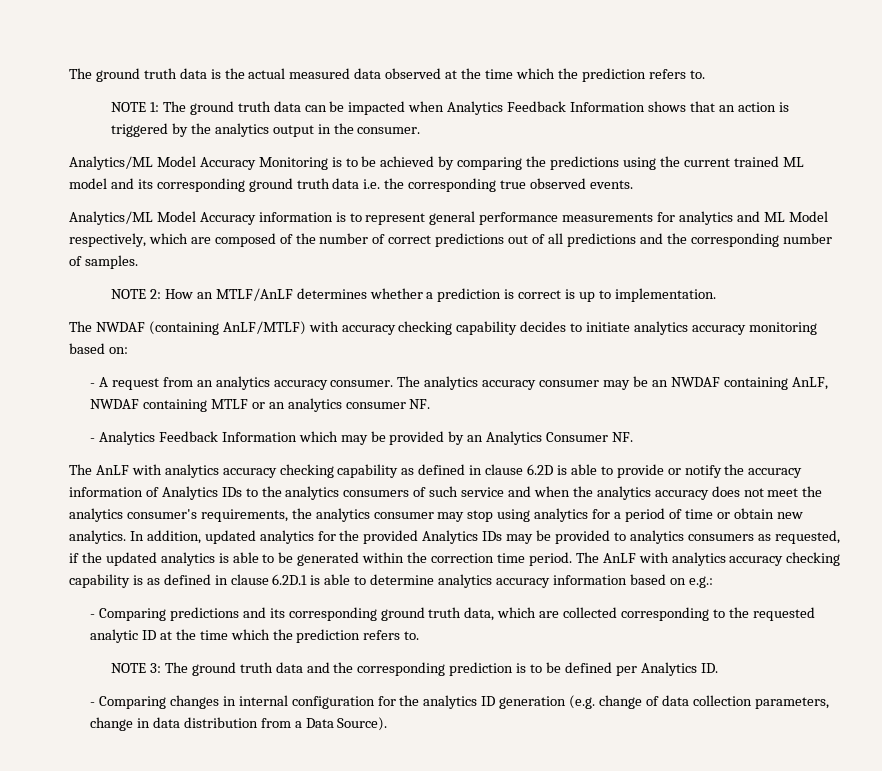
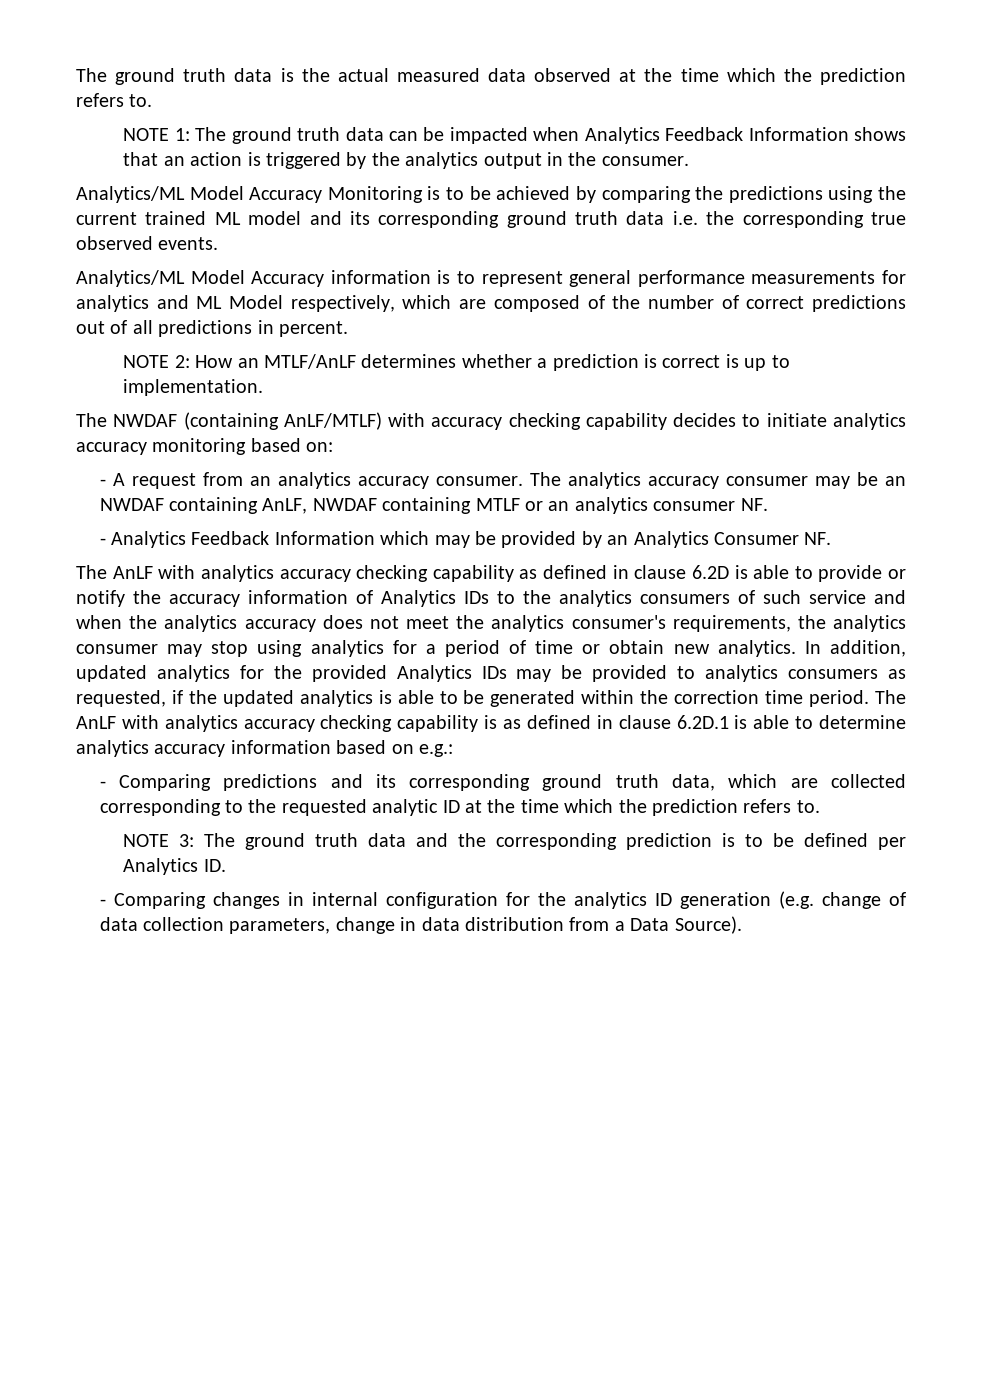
[639,233,832,247] [69,255,138,269] and the corresponding number of samples. -> [257,320,348,337] in percent.

